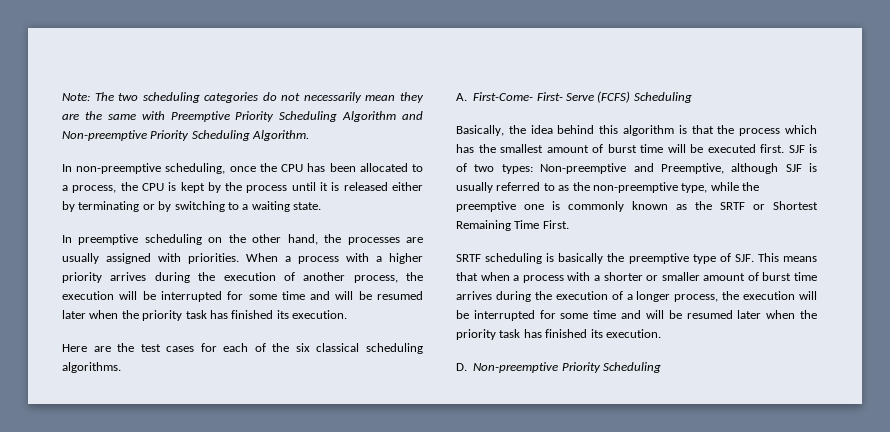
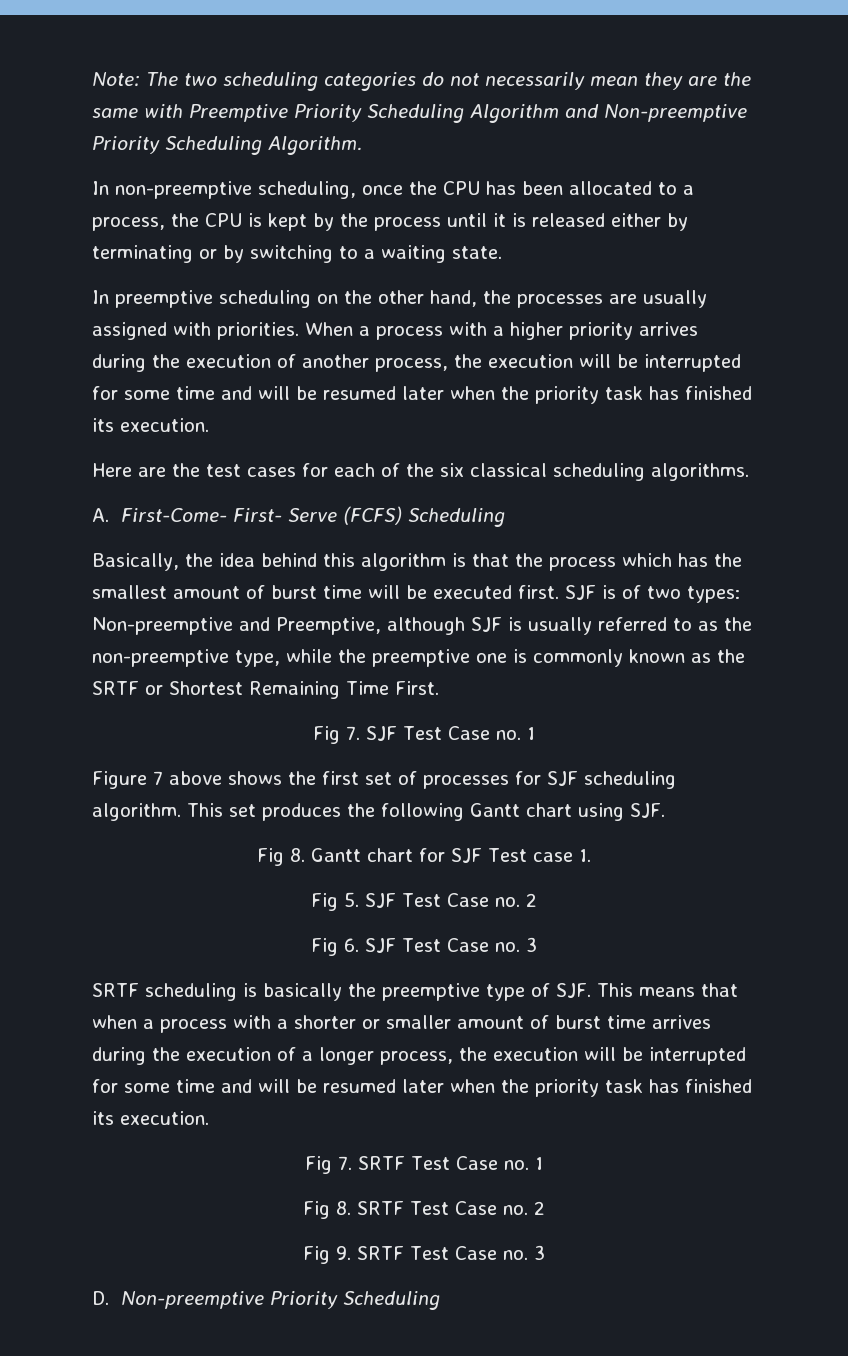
(569, 224) none -> [313,726,535,744] [92,771,676,789] [92,803,665,821] [257,848,591,866] [311,892,537,911] [311,937,537,956] // Fig 7. SJF Test Case no. 1 // Figure 7 above shows the first set of processes for SJF scheduling algorithm. This set produces the following Gantt chart using SJF. // Fig 8. Gantt chart for SJF Test case 1. // Fig 5. SJF Test Case no. 2 // Fig 6. SJF Test Case no. 3
(661, 333) none -> [305,1156,543,1174] [303,1201,545,1219] [303,1245,545,1264] // Fig 7. SRTF Test Case no. 1 // Fig 8. SRTF Test Case no. 2 // Fig 9. SRTF Test Case no. 3

